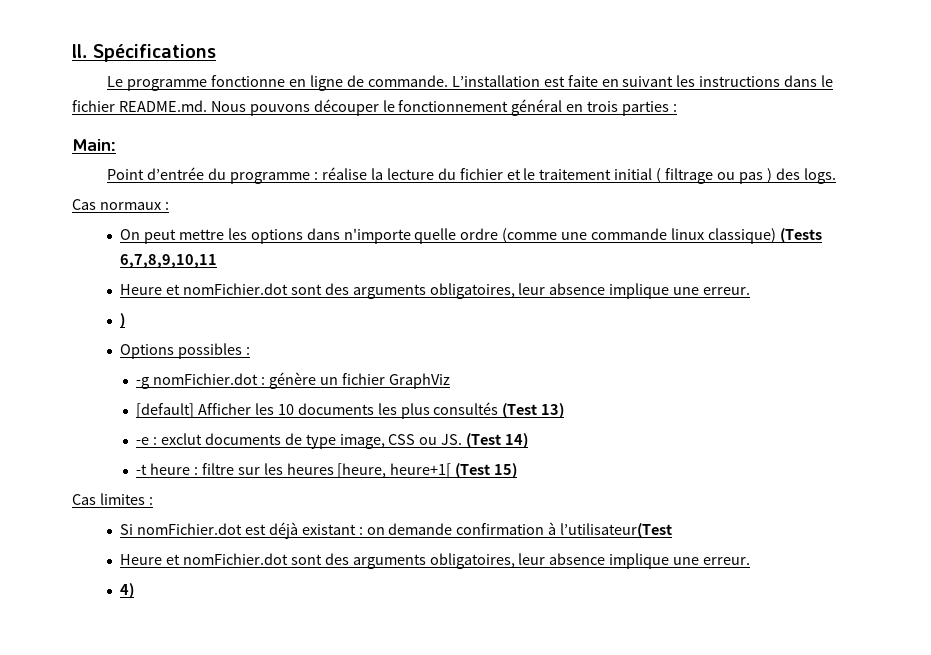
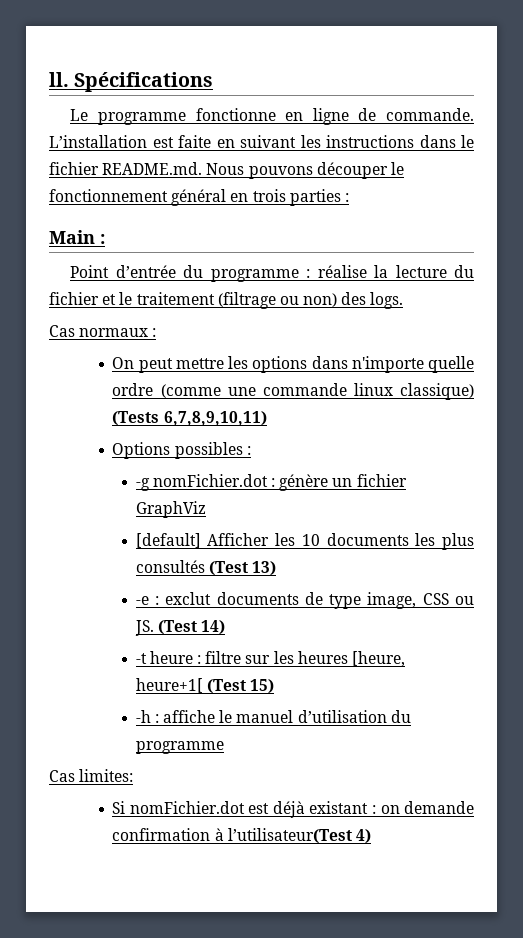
[72,139,116,151] Main: -> [49,230,105,244] Main :
[614,168,772,184] initial ( filtrage ou pas ) -> [217,292,338,309] (filtrage ou non)
[120,254,218,268] [120,283,751,299] [120,313,126,328] 6,7,8,9,10,11 // Heure et nomFichier.dot sont des arguments obligatoires, leur absence implique une erreur. // ) -> [163,411,267,426] 6,7,8,9,10,11)
[72,493,153,505] // Cas limites : -> [135,710,411,723] [135,741,224,754] [49,769,134,782] // -h : affiche le manuel d’utilisation du programme // Cas limites:
[120,553,751,569] // Heure et nomFichier.dot sont des arguments obligatoires, leur absence implique une erreur. // -> (352, 836) none

